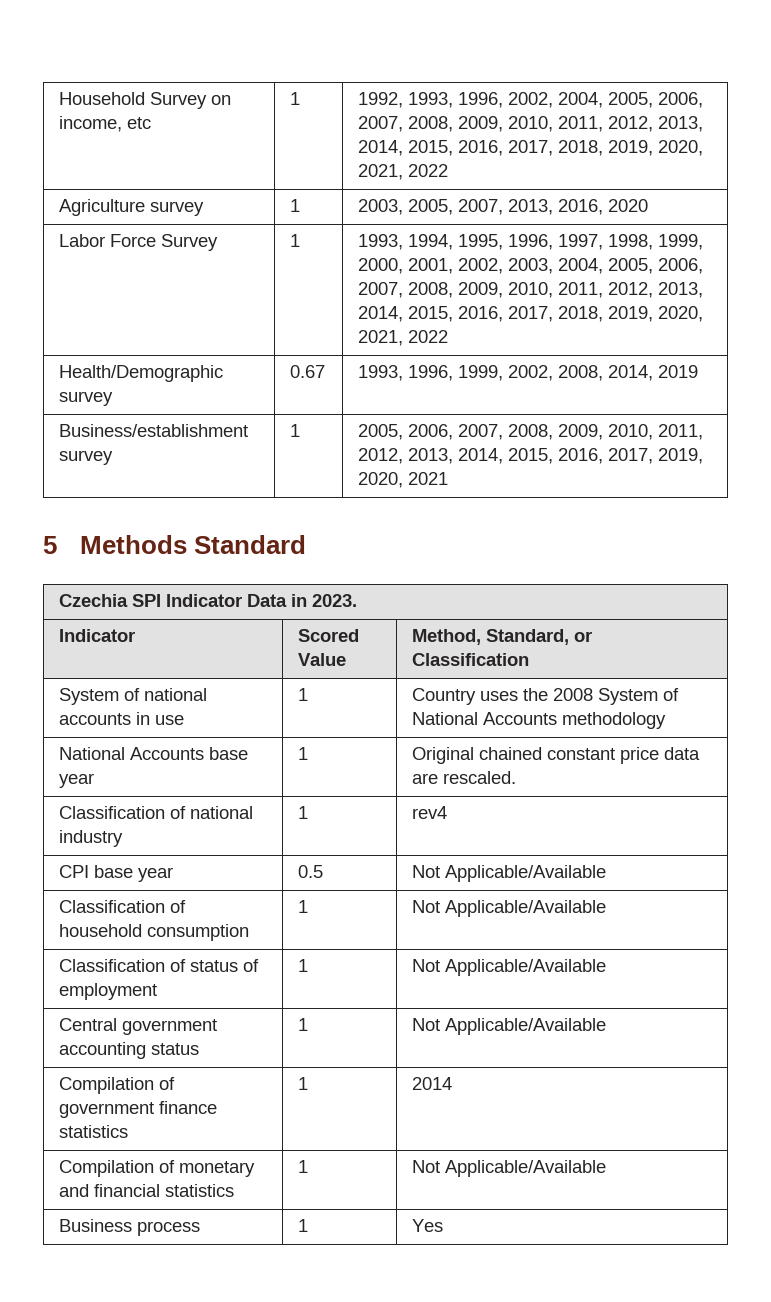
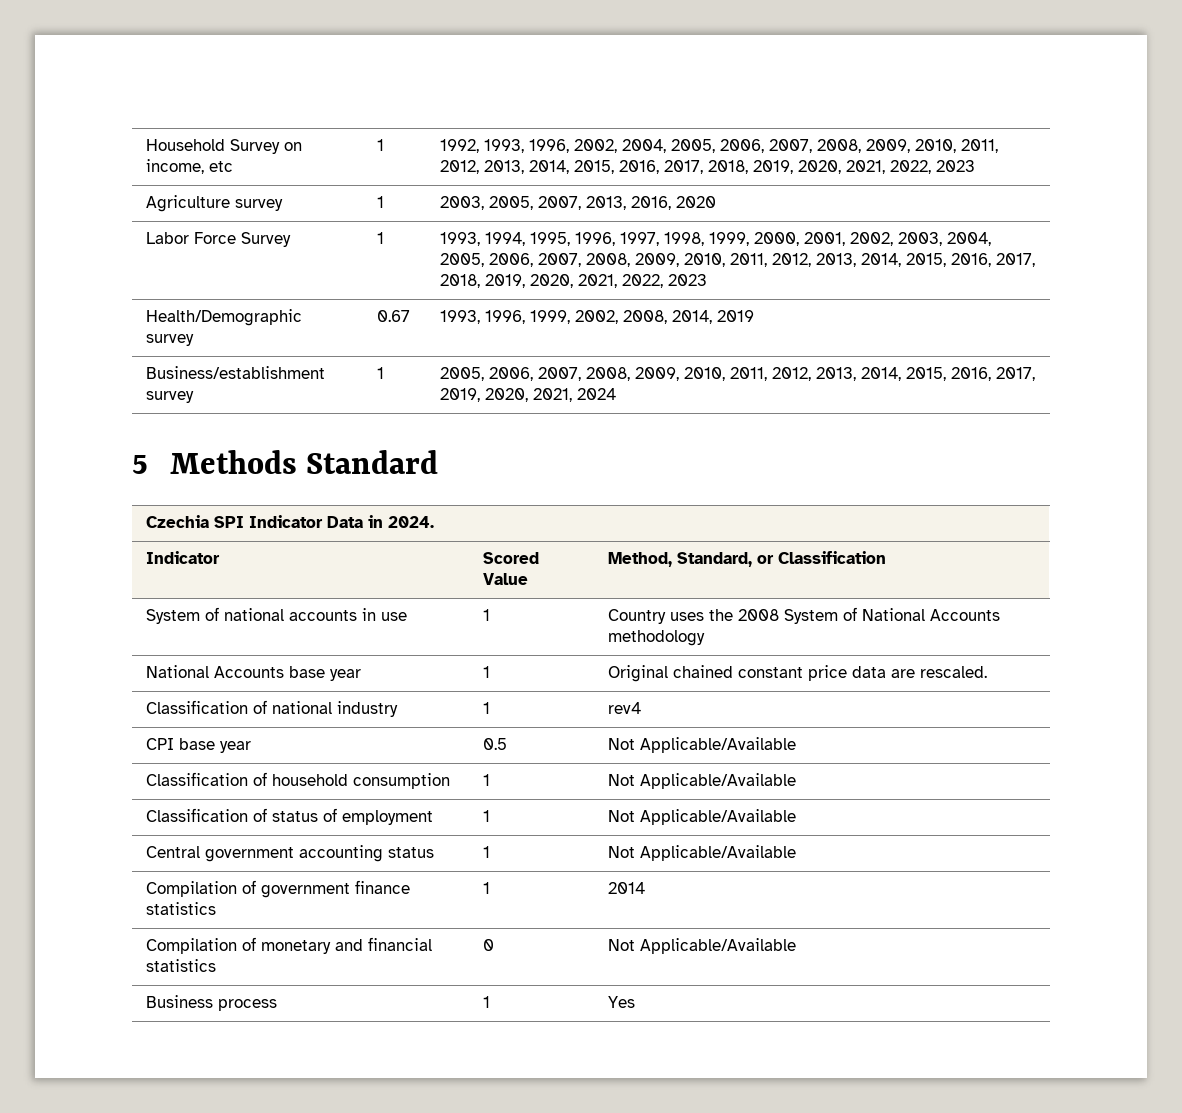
[407,164,448,177] 2022 -> [890,160,976,174] 2022, 2023
[407,330,448,343] 2022 -> [622,274,708,288] 2022, 2023
[407,472,448,485] 2021 -> [533,388,617,402] 2021, 2024
[311,594,357,607] 2023. -> [388,516,435,528] 2024.
[297,1160,308,1173] 1 -> [483,939,495,951] 0

